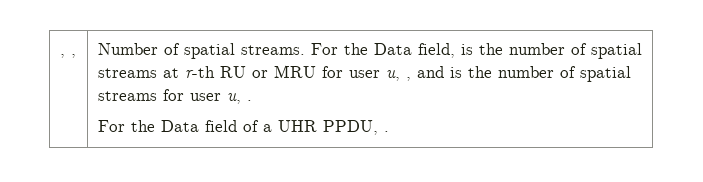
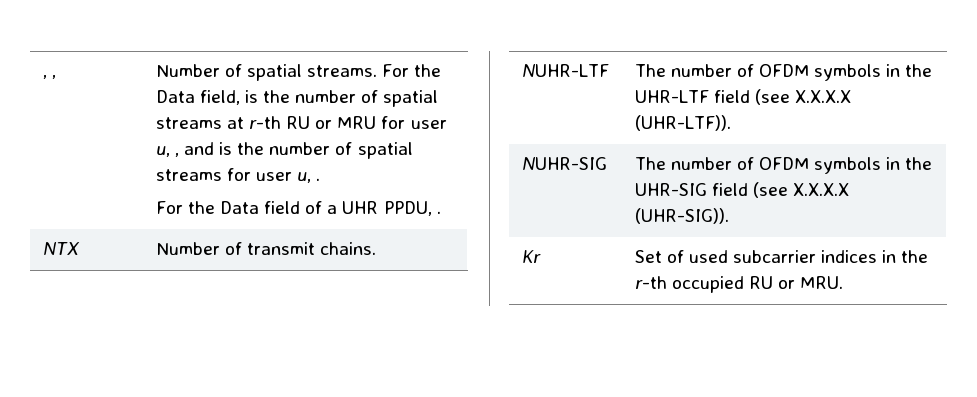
(389, 131) none -> [42,242,80,255] [155,242,377,255] [521,64,609,77] [634,64,933,81] [634,89,852,105] [634,115,731,131] [521,157,607,170] [634,157,933,174] [634,182,850,198] [634,208,729,224] [521,250,541,263] [634,250,929,263] [634,276,844,293] // NTX | Number of transmit chains. // NUHR-LTF | The number of OFDM symbols in the UHR-LTF field (see X.X.X.X (UHR-LTF)). // NUHR-SIG | The number of OFDM symbols in the UHR-SIG field (see X.X.X.X (UHR-SIG)). // Kr | Set of used subcarrier indices in the r-th occupied RU or MRU.

